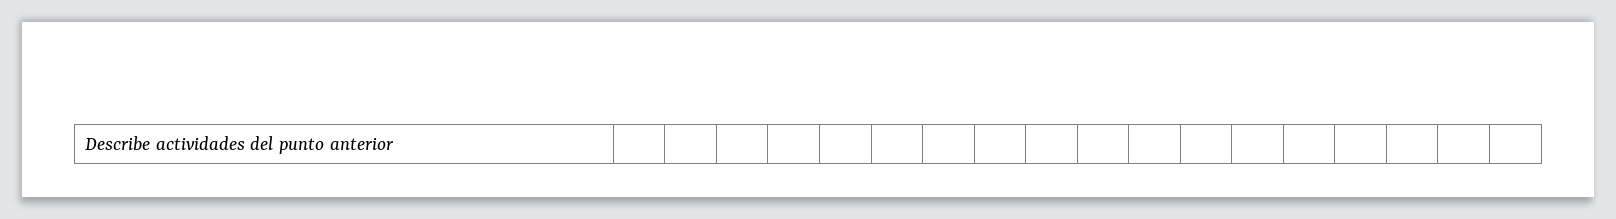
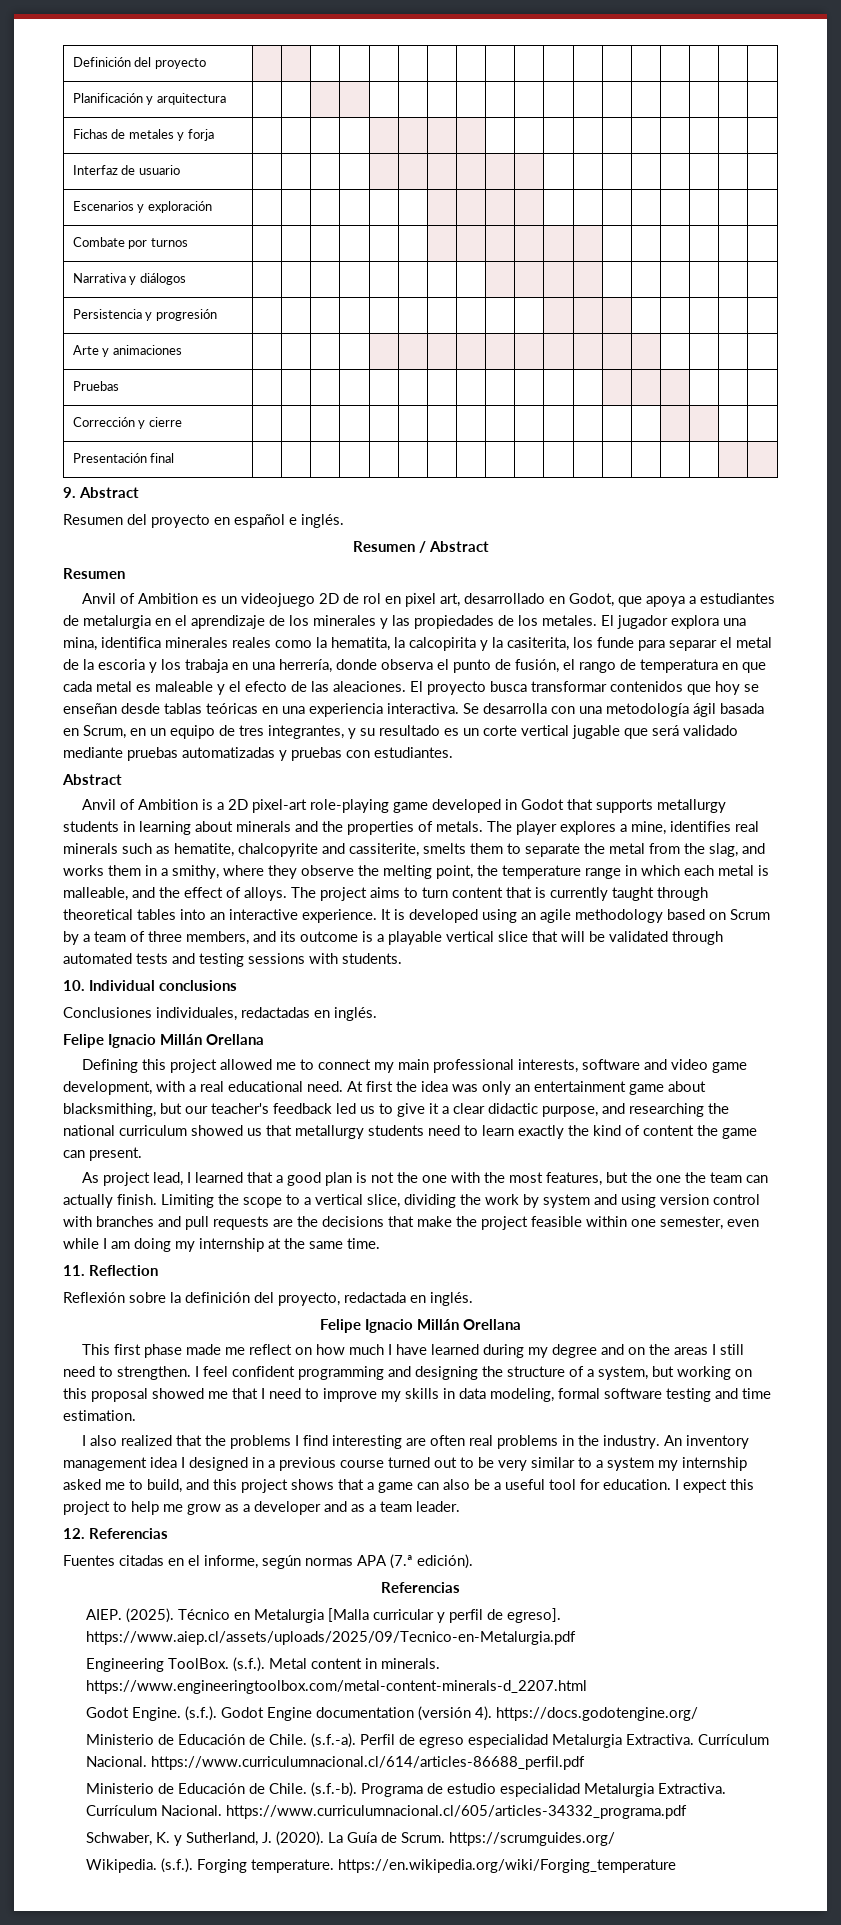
[84,136,394,154] Describe actividades del punto anterior | | | | | | | | | | | | | | | | | | -> [72,57,206,69] [72,93,226,105] [72,129,214,141] [72,165,180,175] [72,201,212,213] [72,237,188,249] [72,273,186,285] [72,309,217,321] [72,345,182,357] [72,381,119,391] [72,417,182,429] [72,453,175,463] [63,487,139,498] [63,514,344,528] [352,541,489,553] [63,568,125,579] [81,593,775,607] [63,615,746,629] [63,637,772,651] [63,659,766,673] [63,681,759,695] [63,703,764,717] [63,725,738,739] [63,747,453,761] [62,774,122,785] [81,799,726,813] [63,821,759,835] [63,843,765,857] [63,865,769,879] [63,887,708,901] [63,909,770,923] [63,931,723,945] [63,953,402,967] [63,980,237,991] [63,1007,377,1021] [63,1034,264,1048] [81,1059,747,1073] [63,1081,706,1095] [63,1103,729,1117] [63,1125,757,1139] [63,1147,142,1161] [81,1172,768,1186] [63,1194,760,1208] [63,1216,759,1230] [63,1238,380,1252] [63,1265,158,1276] [63,1292,473,1306] [320,1319,521,1333] [81,1344,744,1358] [63,1366,752,1380] [63,1388,771,1402] [63,1410,136,1421] [81,1435,749,1449] [63,1457,747,1471] [63,1479,754,1493] [63,1501,460,1515] [63,1528,168,1539] [63,1554,473,1569] [381,1582,460,1593] [86,1608,562,1623] [86,1631,577,1645] [86,1657,441,1672] [86,1680,588,1694] [86,1706,699,1721] [86,1733,770,1748] [86,1756,586,1770] [86,1782,727,1797] [86,1805,688,1819] [86,1831,616,1846] [86,1858,677,1873] Definición del proyecto | | | | | | | | | | | | | | | | | | // Planificación y arquitectura | | | | | | | | | | | | | | | | | | // Fichas de metales y forja | | | | | | | | | | | | | | | | | | // Interfaz de usuario | | | | | | | | | | | | | | | | | | // Escenarios y exploración | | | | | | | | | | | | | | | | | | // Combate por turnos | | | | | | | | | | | | | | | | | | // Narrativa y diálogos | | | | | | | | | | | | | | | | | | // Persistencia y progresión | | | | | | | | | | | | | | | | | | // Arte y animaciones | | | | | | | | | | | | | | | | | | // Pruebas | | | | | | | | | | | | | | | | | | // Corrección y cierre | | | | | | | | | | | | | | | | | | // Presentación final | | | | | | | | | | | | | | | | | | // 9. Abstract // Resumen del proyecto en español e inglés. // Resumen / Abstract // Resumen // Anvil of Ambition es un videojuego 2D de rol en pixel art, desarrollado en Godot, que apoya a estudiantes de metalurgia en el aprendizaje de los minerales y las propiedades de los metales. El jugador explora una mina, identifica minerales reales como la hematita, la calcopirita y la casiterita, los funde para separar el metal de la escoria y los trabaja en una herrería, donde observa el punto de fusión, el rango de temperatura en que cada metal es maleable y el efecto de las aleaciones. El proyecto busca transformar contenidos que hoy se enseñan desde tablas teóricas en una experiencia interactiva. Se desarrolla con una metodología ágil basada en Scrum, en un equipo de tres integrantes, y su resultado es un corte vertical jugable que será validado mediante pruebas automatizadas y pruebas con estudiantes. // Abstract // Anvil of Ambition is a 2D pixel-art role-playing game developed in Godot that supports metallurgy students in learning about minerals and the properties of metals. The player explores a mine, identifies real minerals such as hematite, chalcopyrite and cassiterite, smelts them to separate the metal from the slag, and works them in a smithy, where they observe the melting point, the temperature range in which each metal is malleable, and the effect of alloys. The project aims to turn content that is currently taught through theoretical tables into an interactive experience. It is developed using an agile methodology based on Scrum by a team of three members, and its outcome is a playable vertical slice that will be validated through automated tests and testing sessions with students. // 10. Individual conclusions // Conclusiones individuales, redactadas en inglés. // Felipe Ignacio Millán Orellana // Defining this project allowed me to connect my main professional interests, software and video game development, with a real educational need. At first the idea was only an entertainment game about blacksmithing, but our teacher's feedback led us to give it a clear didactic purpose, and researching the national curriculum showed us that metallurgy students need to learn exactly the kind of content the game can present. // As project lead, I learned that a good plan is not the one with the most features, but the one the team can actually finish. Limiting the scope to a vertical slice, dividing the work by system and using version control with branches and pull requests are the decisions that make the project feasible within one semester, even while I am doing my internship at the same time. // 11. Reflection // Reflexión sobre la definición del proyecto, redactada en inglés. // Felipe Ignacio Millán Orellana // This first phase made me reflect on how much I have learned during my degree and on the areas I still need to strengthen. I feel confident programming and designing the structure of a system, but working on this proposal showed me that I need to improve my skills in data modeling, formal software testing and time estimation. // I also realized that the problems I find interesting are often real problems in the industry. An inventory management idea I designed in a previous course turned out to be very similar to a system my internship asked me to build, and this project shows that a game can also be a useful tool for education. I expect this project to help me grow as a developer and as a team leader. // 12. Referencias // Fuentes citadas en el informe, según normas APA (7.ª edición). // Referencias // AIEP. (2025). Técnico en Metalurgia [Malla curricular y perfil de egreso]. https://www.aiep.cl/assets/uploads/2025/09/Tecnico-en-Metalurgia.pdf // Engineering ToolBox. (s.f.). Metal content in minerals. https://www.engineeringtoolbox.com/metal-content-minerals-d_2207.html // Godot Engine. (s.f.). Godot Engine documentation (versión 4). https://docs.godotengine.org/ // Ministerio de Educación de Chile. (s.f.-a). Perfil de egreso especialidad Metalurgia Extractiva. Currículum Nacional. https://www.curriculumnacional.cl/614/articles-86688_perfil.pdf // Ministerio de Educación de Chile. (s.f.-b). Programa de estudio especialidad Metalurgia Extractiva. Currículum Nacional. https://www.curriculumnacional.cl/605/articles-34332_programa.pdf // Schwaber, K. y Sutherland, J. (2020). La Guía de Scrum. https://scrumguides.org/ // Wikipedia. (s.f.). Forging temperature. https://en.wikipedia.org/wiki/Forging_temperature

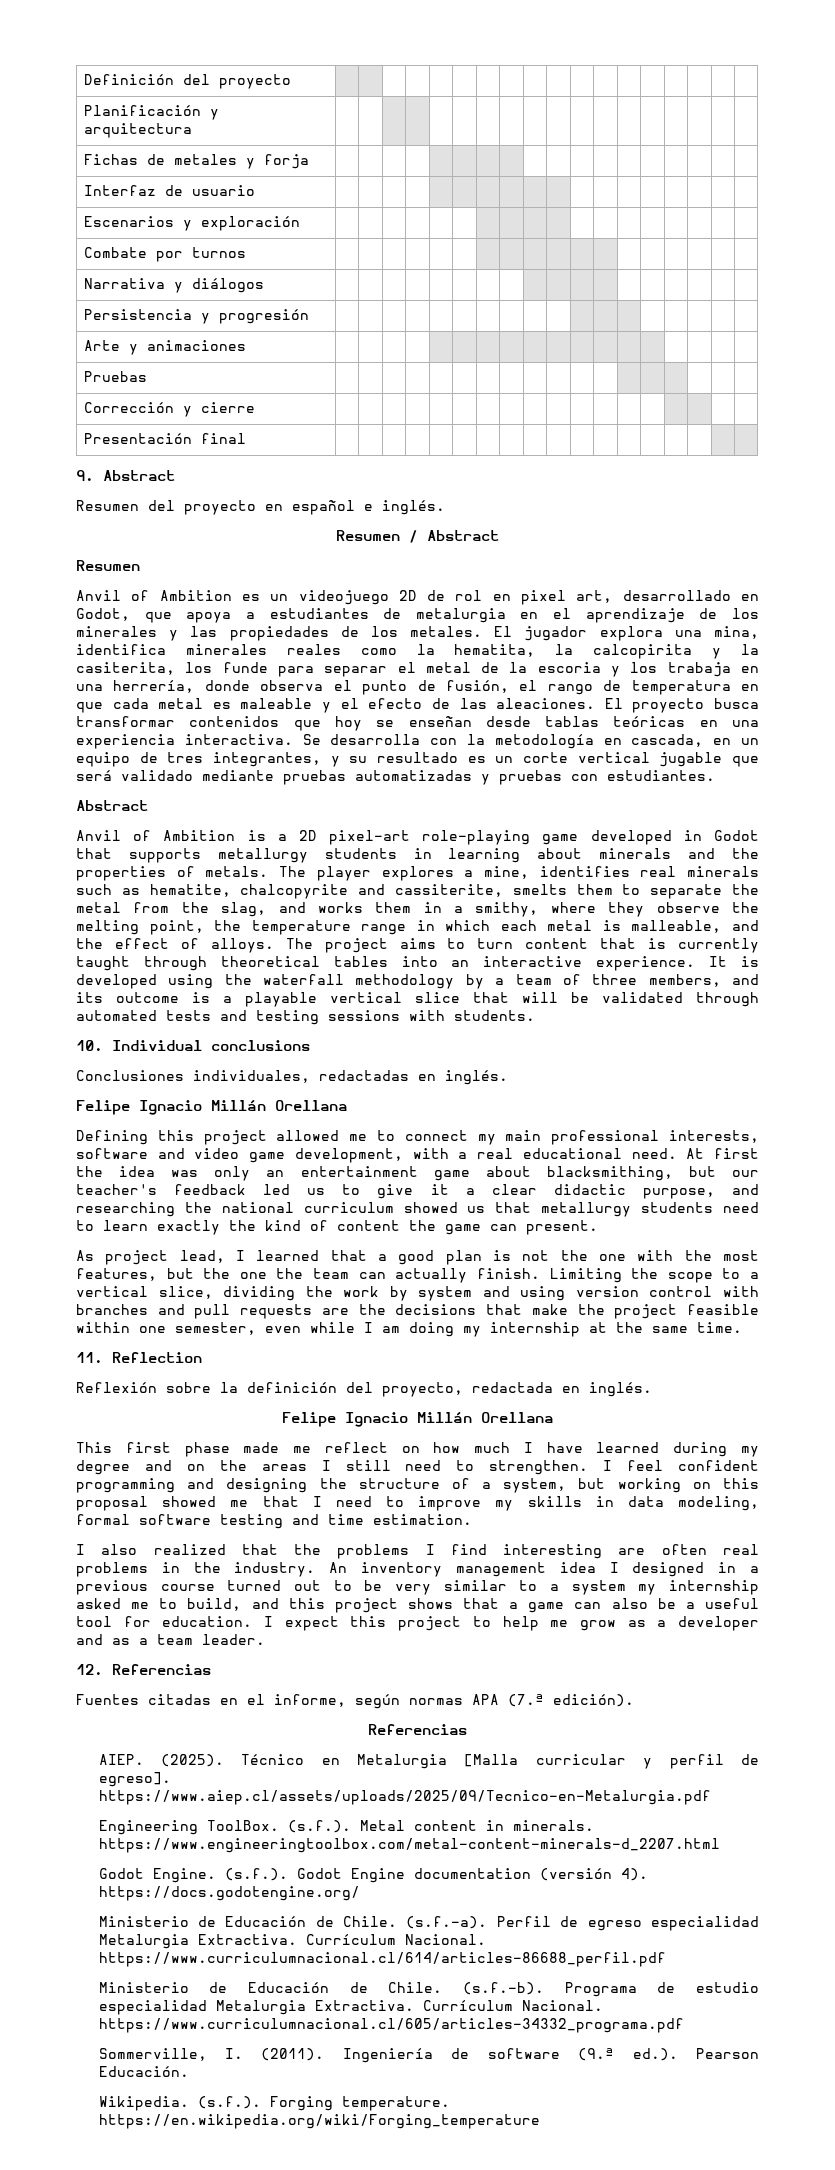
[579,703,764,717] [63,725,126,739] una metodología ágil basada en Scrum, -> [467,734,704,749] la metodología en cascada,
[521,909,770,923] an agile methodology based on Scrum -> [224,974,455,989] the waterfall methodology
[86,1831,616,1846] Schwaber, K. y Sutherland, J. (2020). La Guía de Scrum. https://scrumguides.org/ -> [98,2048,759,2063] [98,2066,189,2077] Sommerville, I. (2011). Ingeniería de software (9.ª ed.). Pearson Educación.

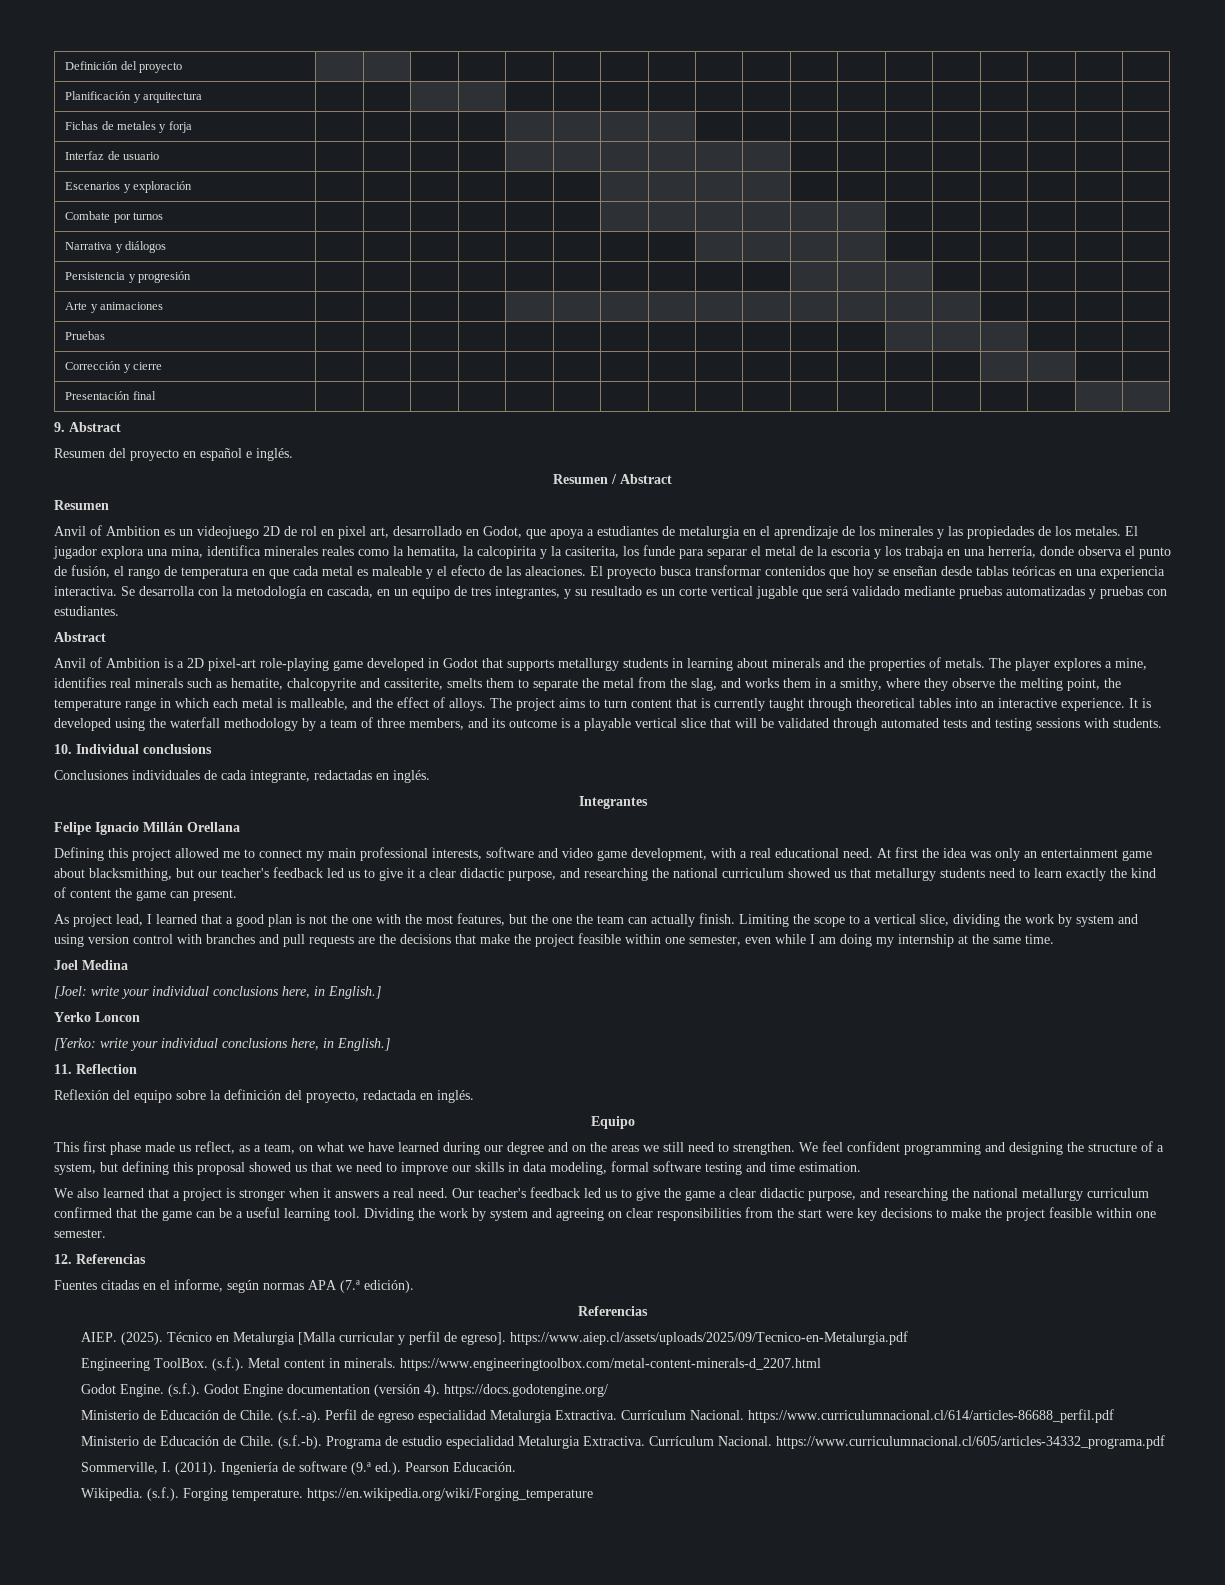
[193,1070,310,1083] individuales, -> [132,770,310,783] individuales de cada integrante,
(508, 1077) none -> [578,796,648,809] // Integrantes
(742, 1327) none -> [54,960,128,970] [54,986,381,999] [54,1012,140,1022] [54,1038,390,1051] // Joel Medina // [Joel: write your individual conclusions here, in English.] // Yerko Loncon // [Yerko: write your individual conclusions here, in English.]
(157, 1387) none -> [113,1090,172,1103] del equipo
[282,1412,553,1427] Felipe Ignacio Millán Orellana -> [590,1116,635,1129] Equipo
[293,1442,533,1453] me reflect on how much I -> [179,1141,364,1154] us reflect, as a team, on what we
[740,1446,759,1457] my -> [484,1145,503,1152] our
[321,1460,331,1471] I -> [643,1145,659,1152] we
[603,1460,613,1471] I -> [799,1142,818,1152] We
[617,1478,711,1493] working on -> [122,1161,169,1175] defining
[230,1496,322,1507] me that I -> [295,1162,352,1172] us that we
[495,1500,514,1511] my -> [452,1165,471,1172] our
[76,1544,759,1559] [76,1562,760,1577] [76,1580,759,1595] [76,1598,648,1613] I also realized that the problems I find interesting are often real problems in the industry. An inventory management idea I designed in a previous course turned out to be very similar to a system my internship asked me to build, and this project shows that a game can also -> [54,1187,1149,1201] [54,1207,215,1221] We also learned that a project is stronger when it answers a real need. Our teacher's feedback led us to give the game a clear didactic purpose, and researching the national metallurgy curriculum confirmed that the game can
[76,1616,760,1631] [76,1634,265,1645] tool for education. I expect this project to help me grow as a developer and as a team leader. -> [284,1207,1156,1221] [54,1229,106,1238] learning tool. Dividing the work by system and agreeing on clear responsibilities from the start were key decisions to make the project feasible within one semester.

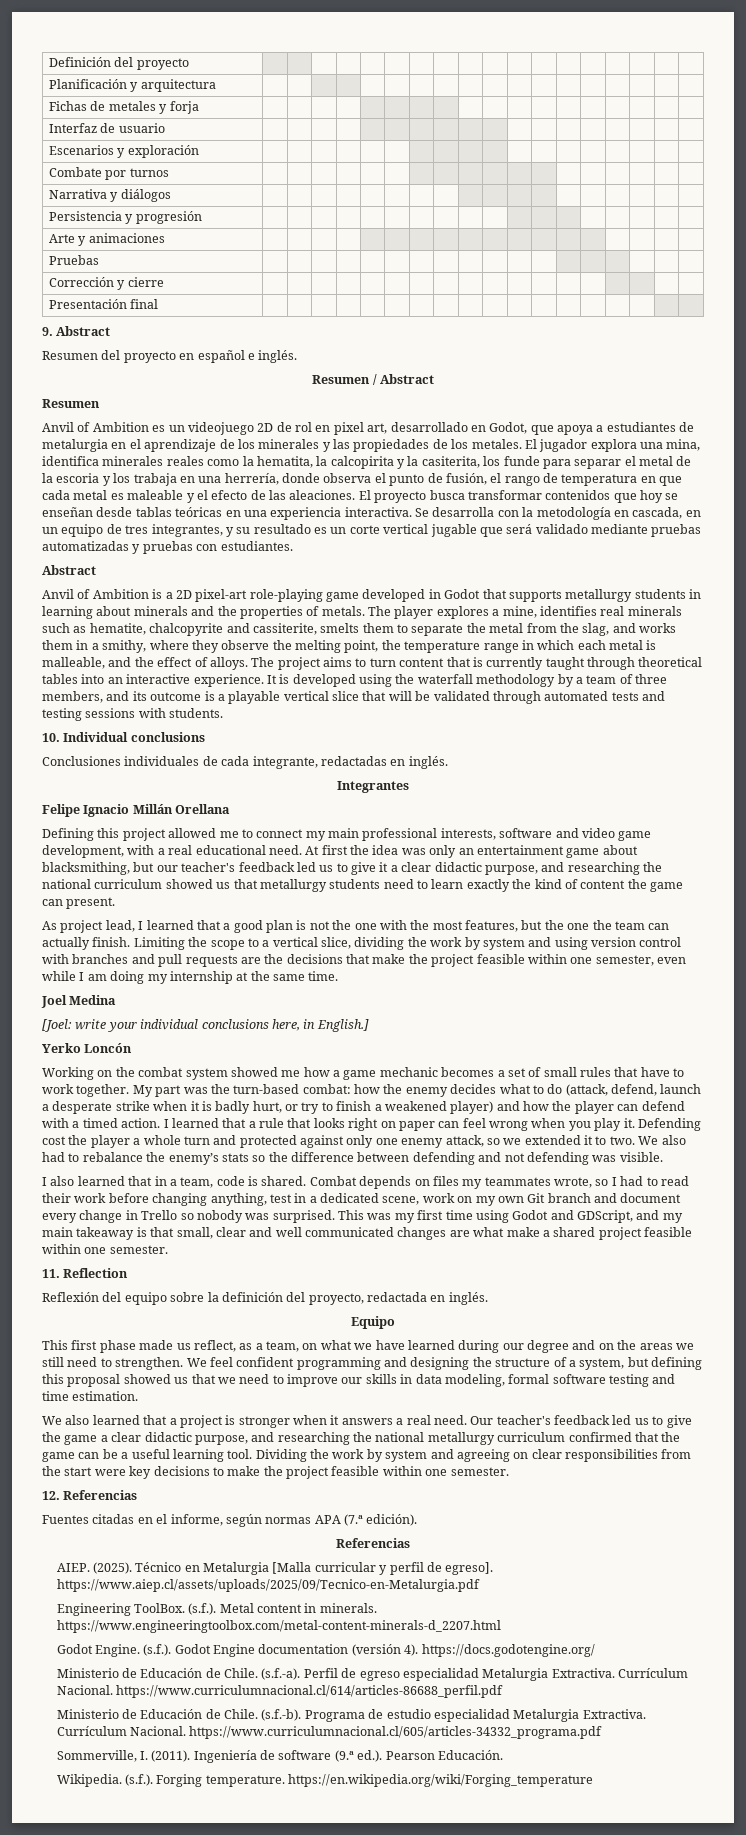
[95,1012,140,1022] [54,1038,390,1051] Loncon // [Yerko: write your individual conclusions here, in English.] -> [84,1043,133,1053] [42,1067,685,1080] [42,1084,702,1097] [42,1101,685,1114] [42,1118,701,1131] [42,1135,686,1148] [42,1152,663,1165] [42,1176,689,1189] [42,1193,682,1206] [42,1210,683,1223] [42,1227,692,1240] [42,1244,168,1254] Loncón // Working on the combat system showed me how a game mechanic becomes a set of small rules that have to work together. My part was the turn-based combat: how the enemy decides what to do (attack, defend, launch a desperate strike when it is badly hurt, or try to finish a weakened player) and how the player can defend with a timed action. I learned that a rule that looks right on paper can feel wrong when you play it. Defending cost the player a whole turn and protected against only one enemy attack, so we extended it to two. We also had to rebalance the enemy’s stats so the difference between defending and not defending was visible. // I also learned that in a team, code is shared. Combat depends on files my teammates wrote, so I had to read their work before changing anything, test in a dedicated scene, work on my own Git branch and document every change in Trello so nobody was surprised. This was my first time using Godot and GDScript, and my main takeaway is that small, clear and well communicated changes are what make a shared project feasible within one semester.

